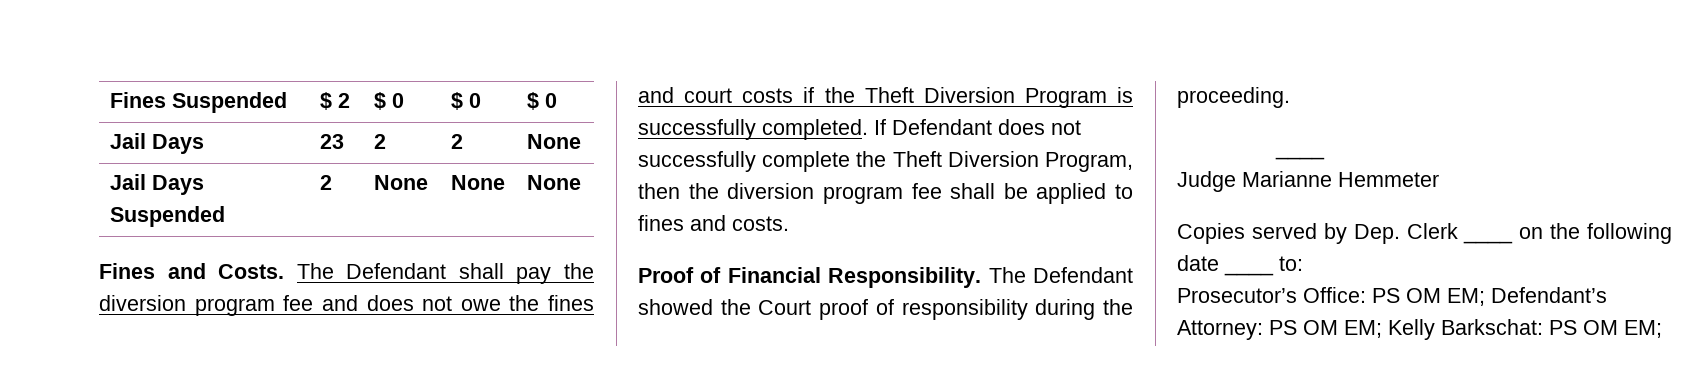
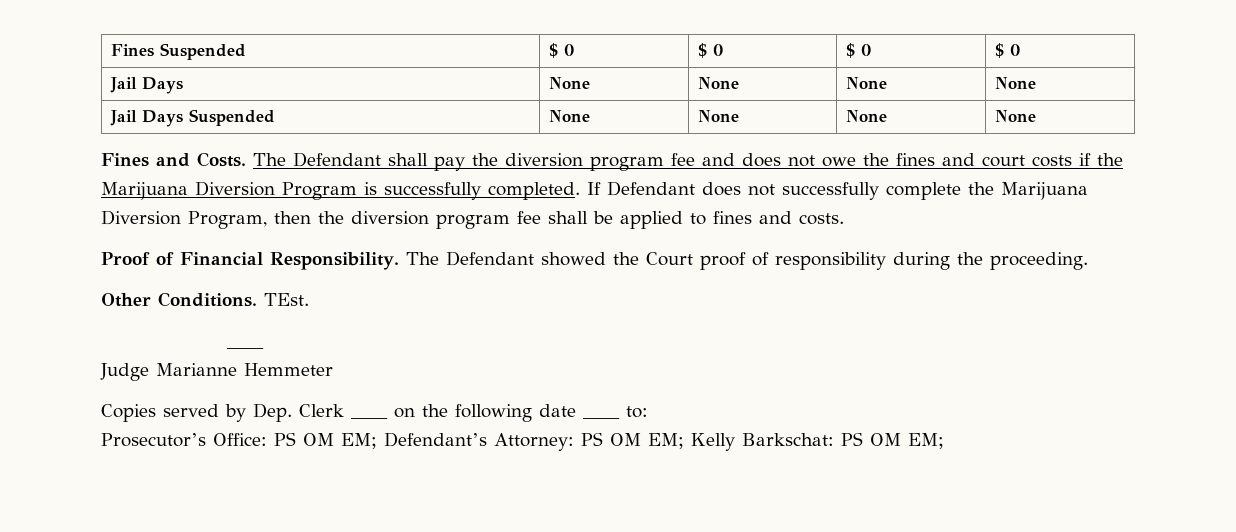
[337,93,350,108] 2 -> [564,44,575,56] 0
[319,134,344,149] [373,134,386,149] [450,134,463,149] 23 | 2 | 2 -> [549,77,591,89] [698,77,740,89] [846,77,888,89] None | None | None
[319,175,332,190] | 2 -> [549,110,591,122] | None
[864,87,914,103] Theft -> [101,182,188,200] Marijuana
[892,151,942,167] Theft -> [1001,182,1088,200] Marijuana
(1290, 97) none -> [101,292,309,307] // Other Conditions. TEst.

